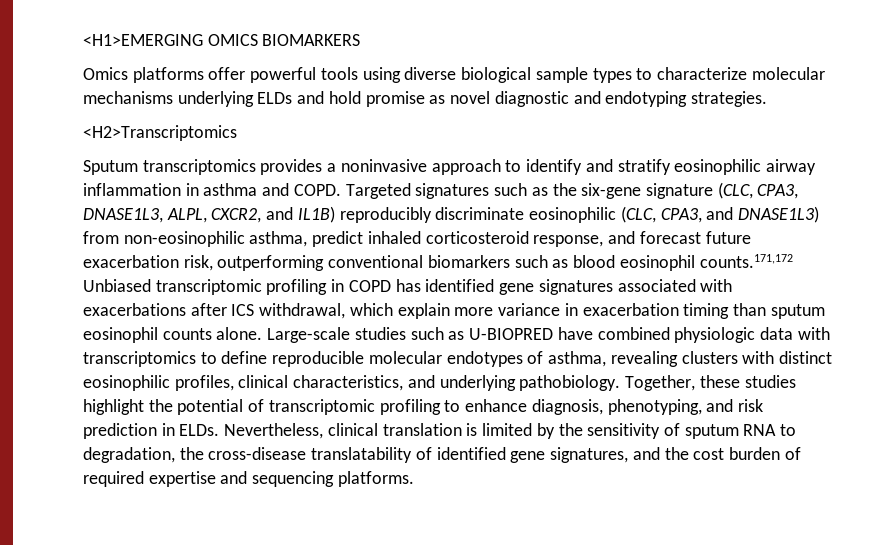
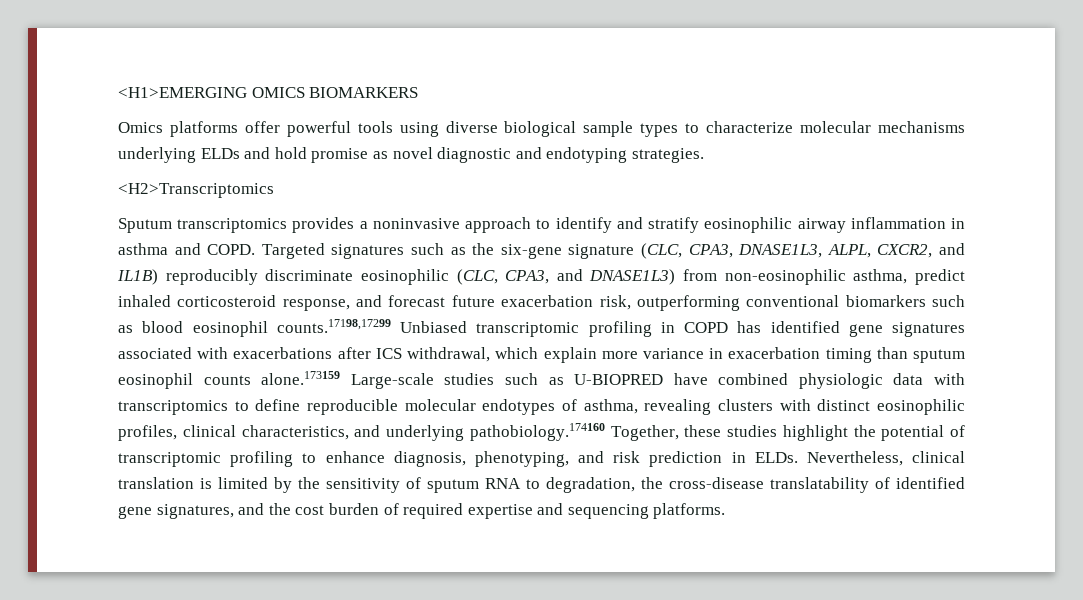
[699,254,793,268] counts.171,172 -> [276,319,391,333] counts.17198,17299
[216,327,263,340] alone. -> [261,371,341,385] alone.173159
[519,375,621,391] pathobiology. -> [469,423,605,441] pathobiology.174160

